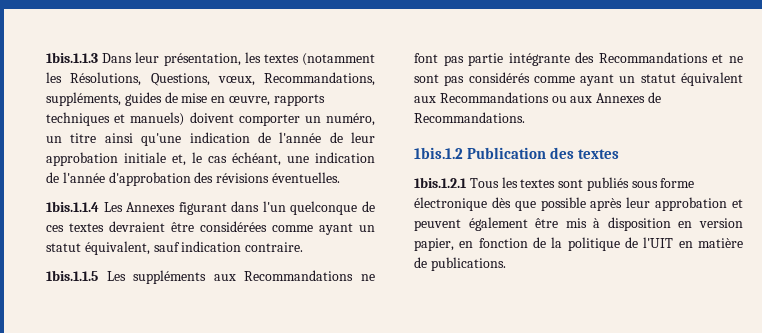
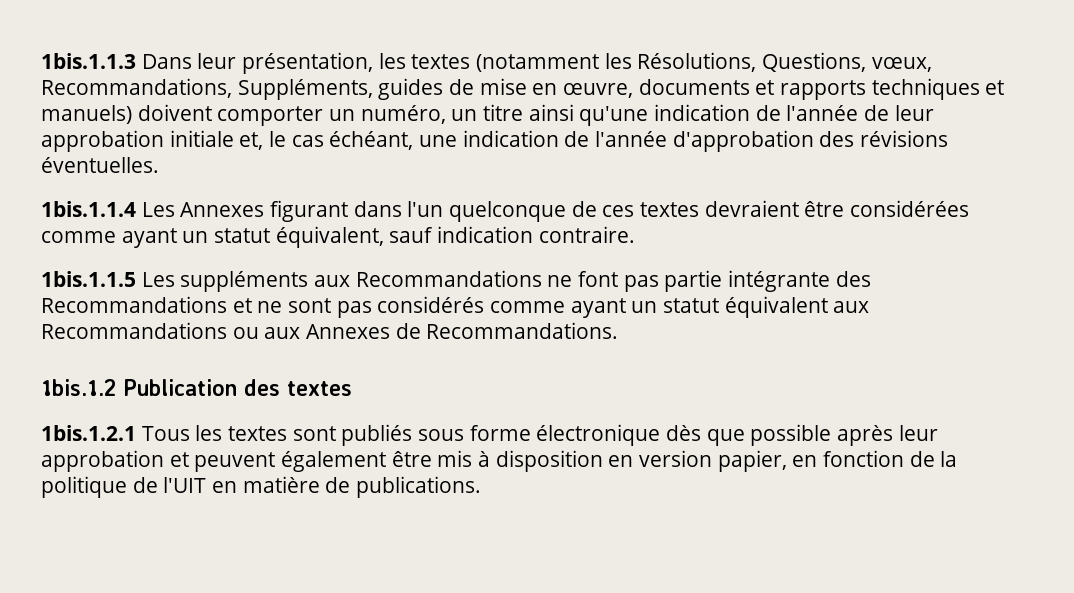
[46,92,121,106] suppléments, -> [237,79,373,100] Suppléments,
(270, 101) none -> [638,79,775,95] documents et

